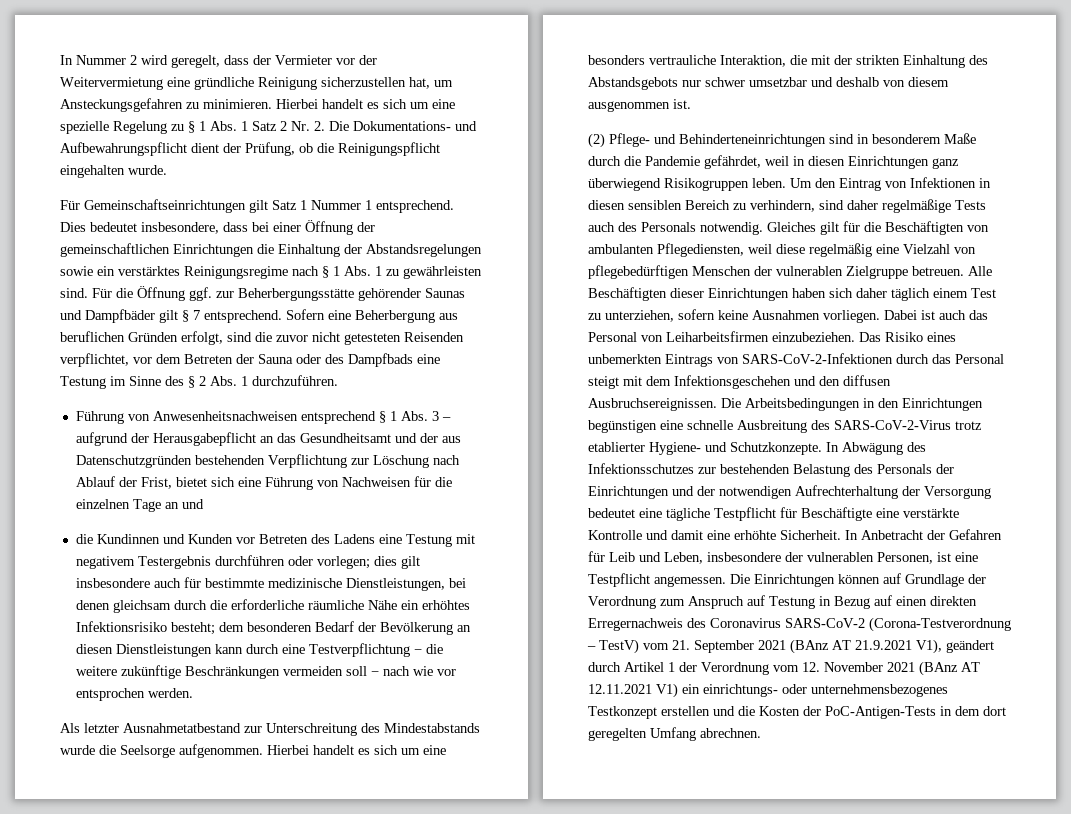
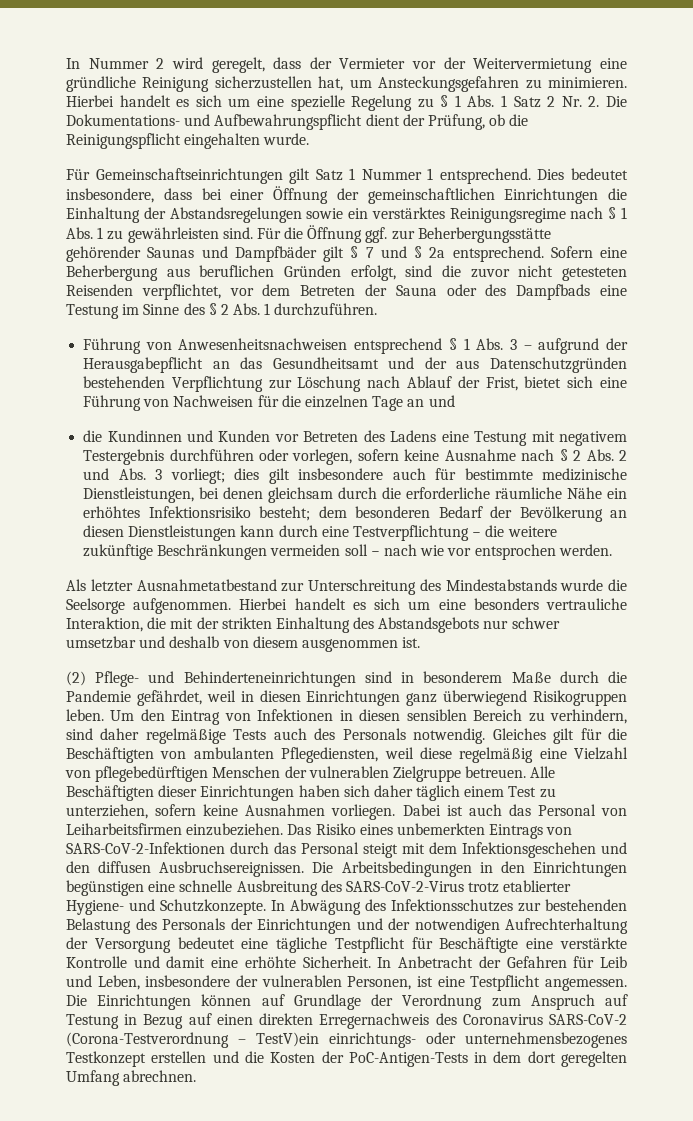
(200, 315) none -> [380,246,446,258] und § 2a
[316,556,370,569] vorlegen; -> [292,449,627,465] [83,468,225,484] vorlegen, sofern keine Ausnahme nach § 2 Abs. 2 und Abs. 3 vorliegt;
[599,639,994,654] [588,661,980,676] [588,683,700,698] TestV) vom 21. September 2021 (BAnz AT 21.9.2021 V1), geändert durch Artikel 1 der Verordnung vom 12. November 2021 (BAnz AT 12.11.2021 V1) ein -> [256,1032,319,1047] TestV)ein

